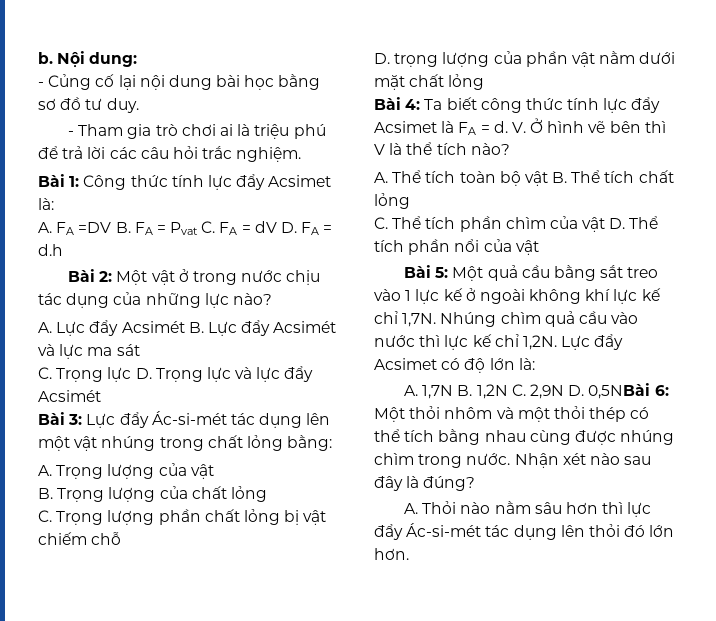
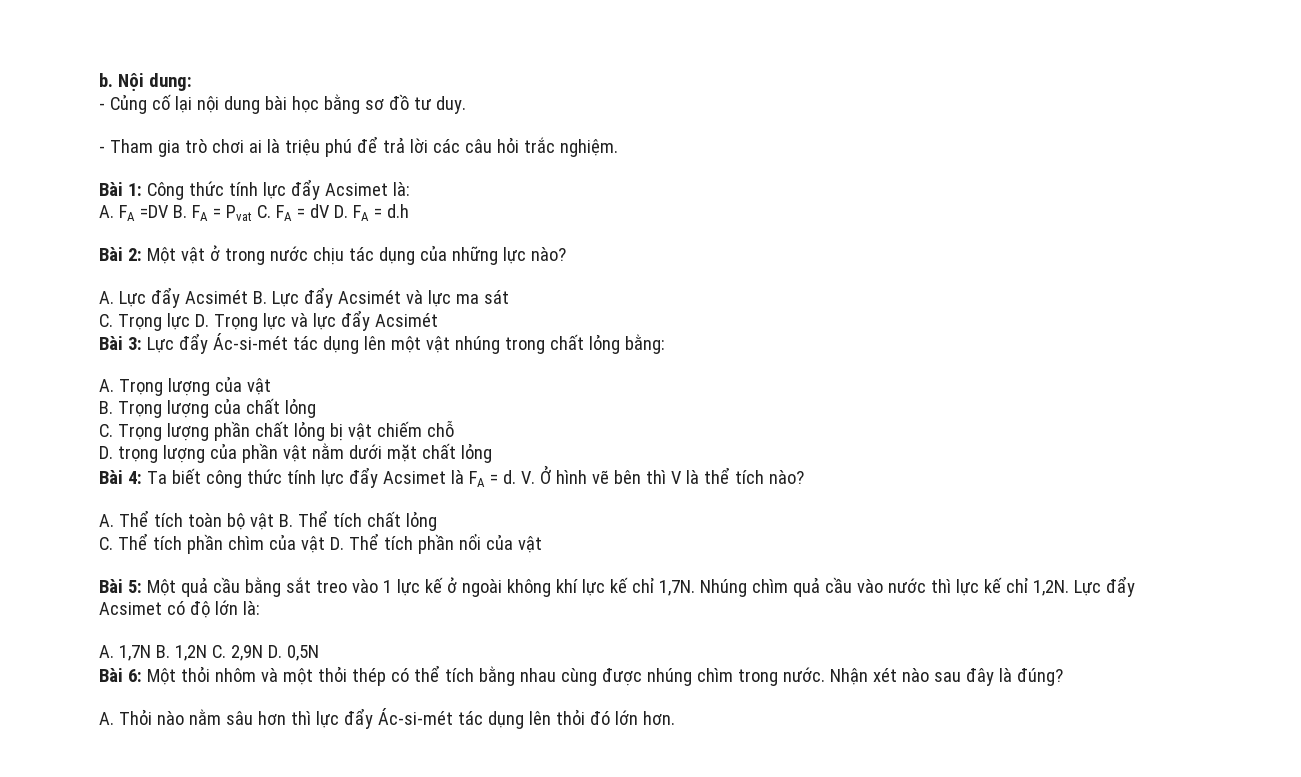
[588,383,651,399] 0,5NBài -> [286,645,319,661] [99,668,123,682] 0,5N // Bài

